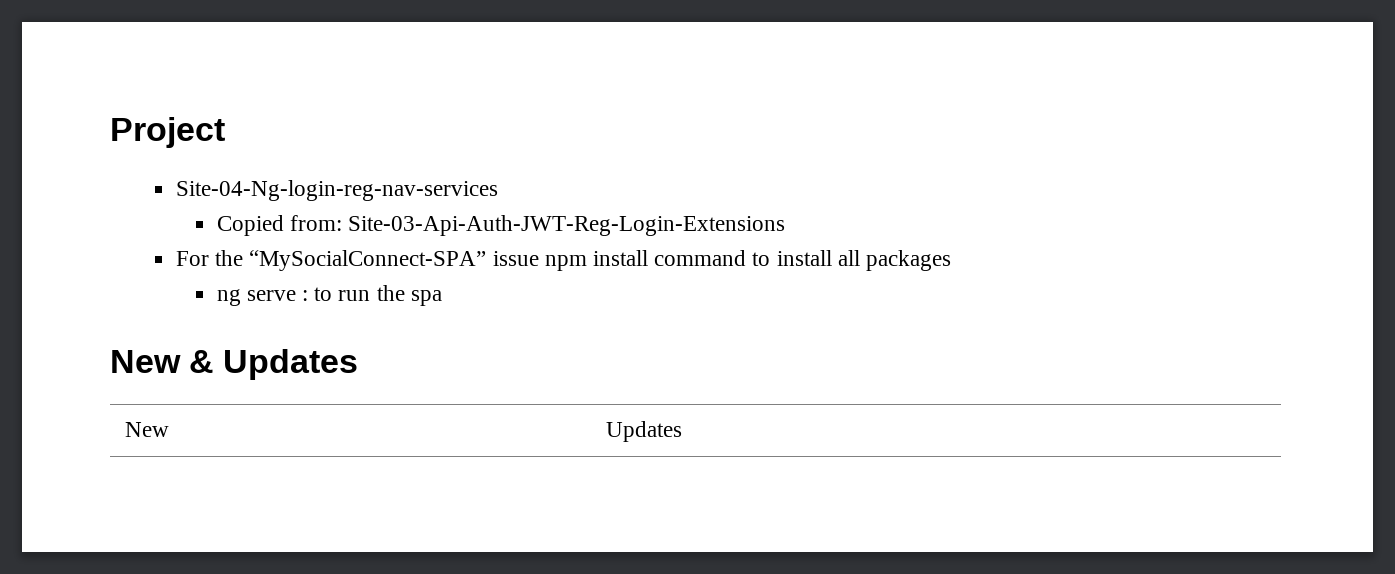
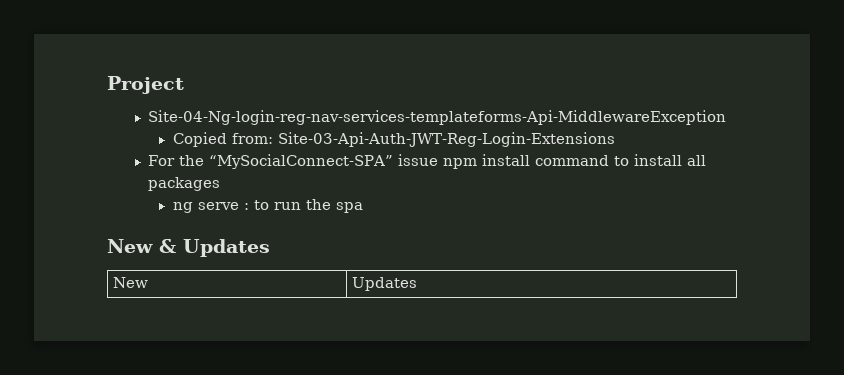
[175,180,498,201] Site-04-Ng-login-reg-nav-services -> [148,110,727,125] Site-04-Ng-login-reg-nav-services-templateforms-Api-MiddlewareException

